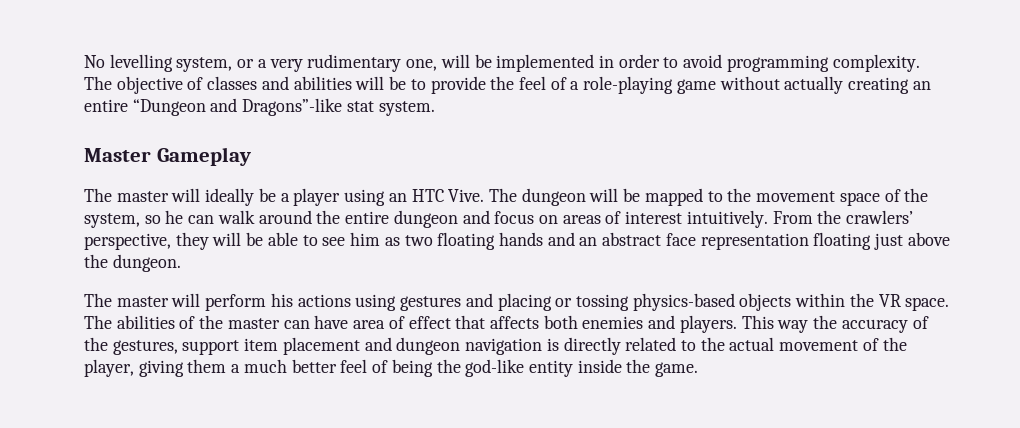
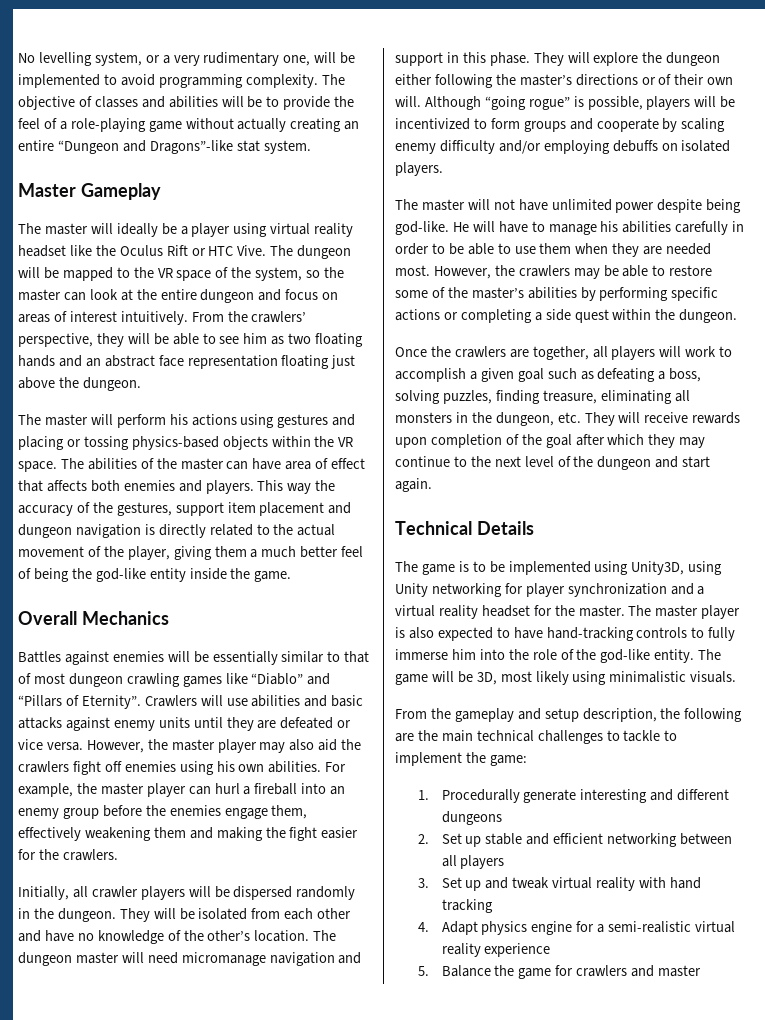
[598,54,660,68] in order -> (100, 81) none
[388,193,407,202] an -> [270,223,354,237] [18,245,206,257] virtual reality headset like the Oculus Rift or
[756,191,836,202] movement -> [157,268,173,278] VR
[165,210,312,224] he can walk around -> [324,267,345,278] [18,289,133,301] the master can look at
(699, 369) none -> [18,611,169,625] [18,651,370,665] [18,673,331,687] [18,695,364,709] [18,717,352,731] [18,739,362,753] [18,761,347,775] [18,783,346,797] [18,805,308,819] [18,827,359,841] [18,849,118,861] [18,886,356,900] [18,908,352,922] [18,930,337,944] [18,952,362,966] [395,52,721,66] [395,74,734,88] [395,96,736,110] [395,118,726,132] [395,140,731,154] [395,162,443,176] [395,199,742,213] [395,221,745,235] [395,243,712,257] [395,265,713,279] [395,287,719,301] [395,309,738,323] [395,346,733,360] [395,368,702,382] [395,390,690,404] [395,412,741,426] [395,434,706,448] [395,456,711,470] [395,478,432,492] [395,521,534,535] [395,561,723,575] [395,583,705,597] [395,605,741,619] [395,627,736,641] [395,649,722,663] [395,671,737,685] [395,708,743,722] [395,730,678,744] [395,752,527,766] [418,789,730,803] [441,811,502,825] [418,833,733,847] [441,855,505,869] [418,877,701,891] [441,899,493,913] [418,921,736,935] [441,943,551,957] [418,965,702,979] // Overall Mechanics // Battles against enemies will be essentially similar to that of most dungeon crawling games like “Diablo” and “Pillars of Eternity”. Crawlers will use abilities and basic attacks against enemy units until they are defeated or vice versa. However, the master player may also aid the crawlers fight off enemies using his own abilities. For example, the master player can hurl a fireball into an enemy group before the enemies engage them, effectively weakening them and making the fight easier for the crawlers. // Initially, all crawler players will be dispersed randomly in the dungeon. They will be isolated from each other and have no knowledge of the other’s location. The dungeon master will need micromanage navigation and support in this phase. They will explore the dungeon either following the master’s directions or of their own will. Although “going rogue” is possible, players will be incentivized to form groups and cooperate by scaling enemy difficulty and/or employing debuffs on isolated players. // The master will not have unlimited power despite being god-like. He will have to manage his abilities carefully in order to be able to use them when they are needed most. However, the crawlers may be able to restore some of the master’s abilities by performing specific actions or completing a side quest within the dungeon. // Once the crawlers are together, all players will work to accomplish a given goal such as defeating a boss, solving puzzles, finding treasure, eliminating all monsters in the dungeon, etc. They will receive rewards upon completion of the goal after which they may continue to the next level of the dungeon and start again. // Technical Details // The game is to be implemented using Unity3D, using Unity networking for player synchronization and a virtual reality headset for the master. The master player is also expected to have hand-tracking controls to fully immerse him into the role of the god-like entity. The game will be 3D, most likely using minimalistic visuals. // From the gameplay and setup description, the following are the main technical challenges to tackle to implement the game: // 1. Procedurally generate interesting and different dungeons // 2. Set up stable and efficient networking between all players // 3. Set up and tweak virtual reality with hand tracking // 4. Adapt physics engine for a semi-realistic virtual reality experience // 5. Balance the game for crawlers and master

